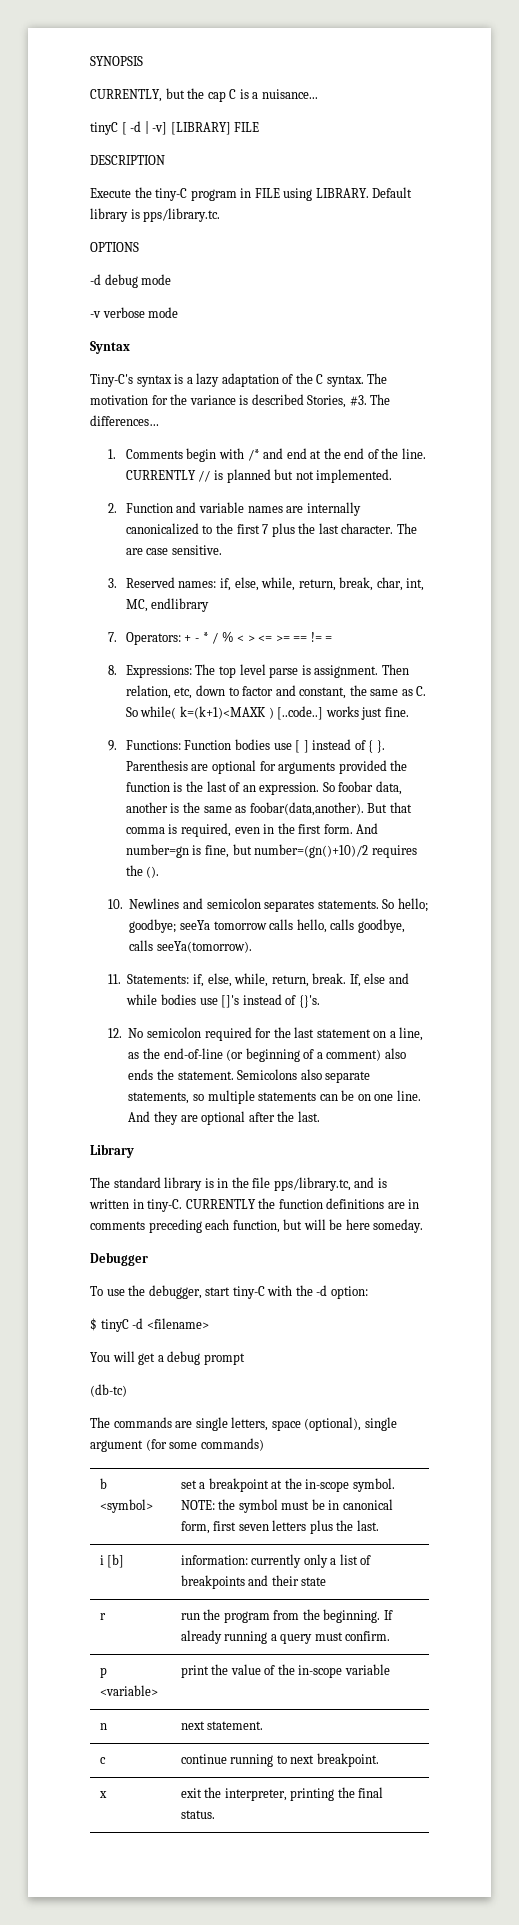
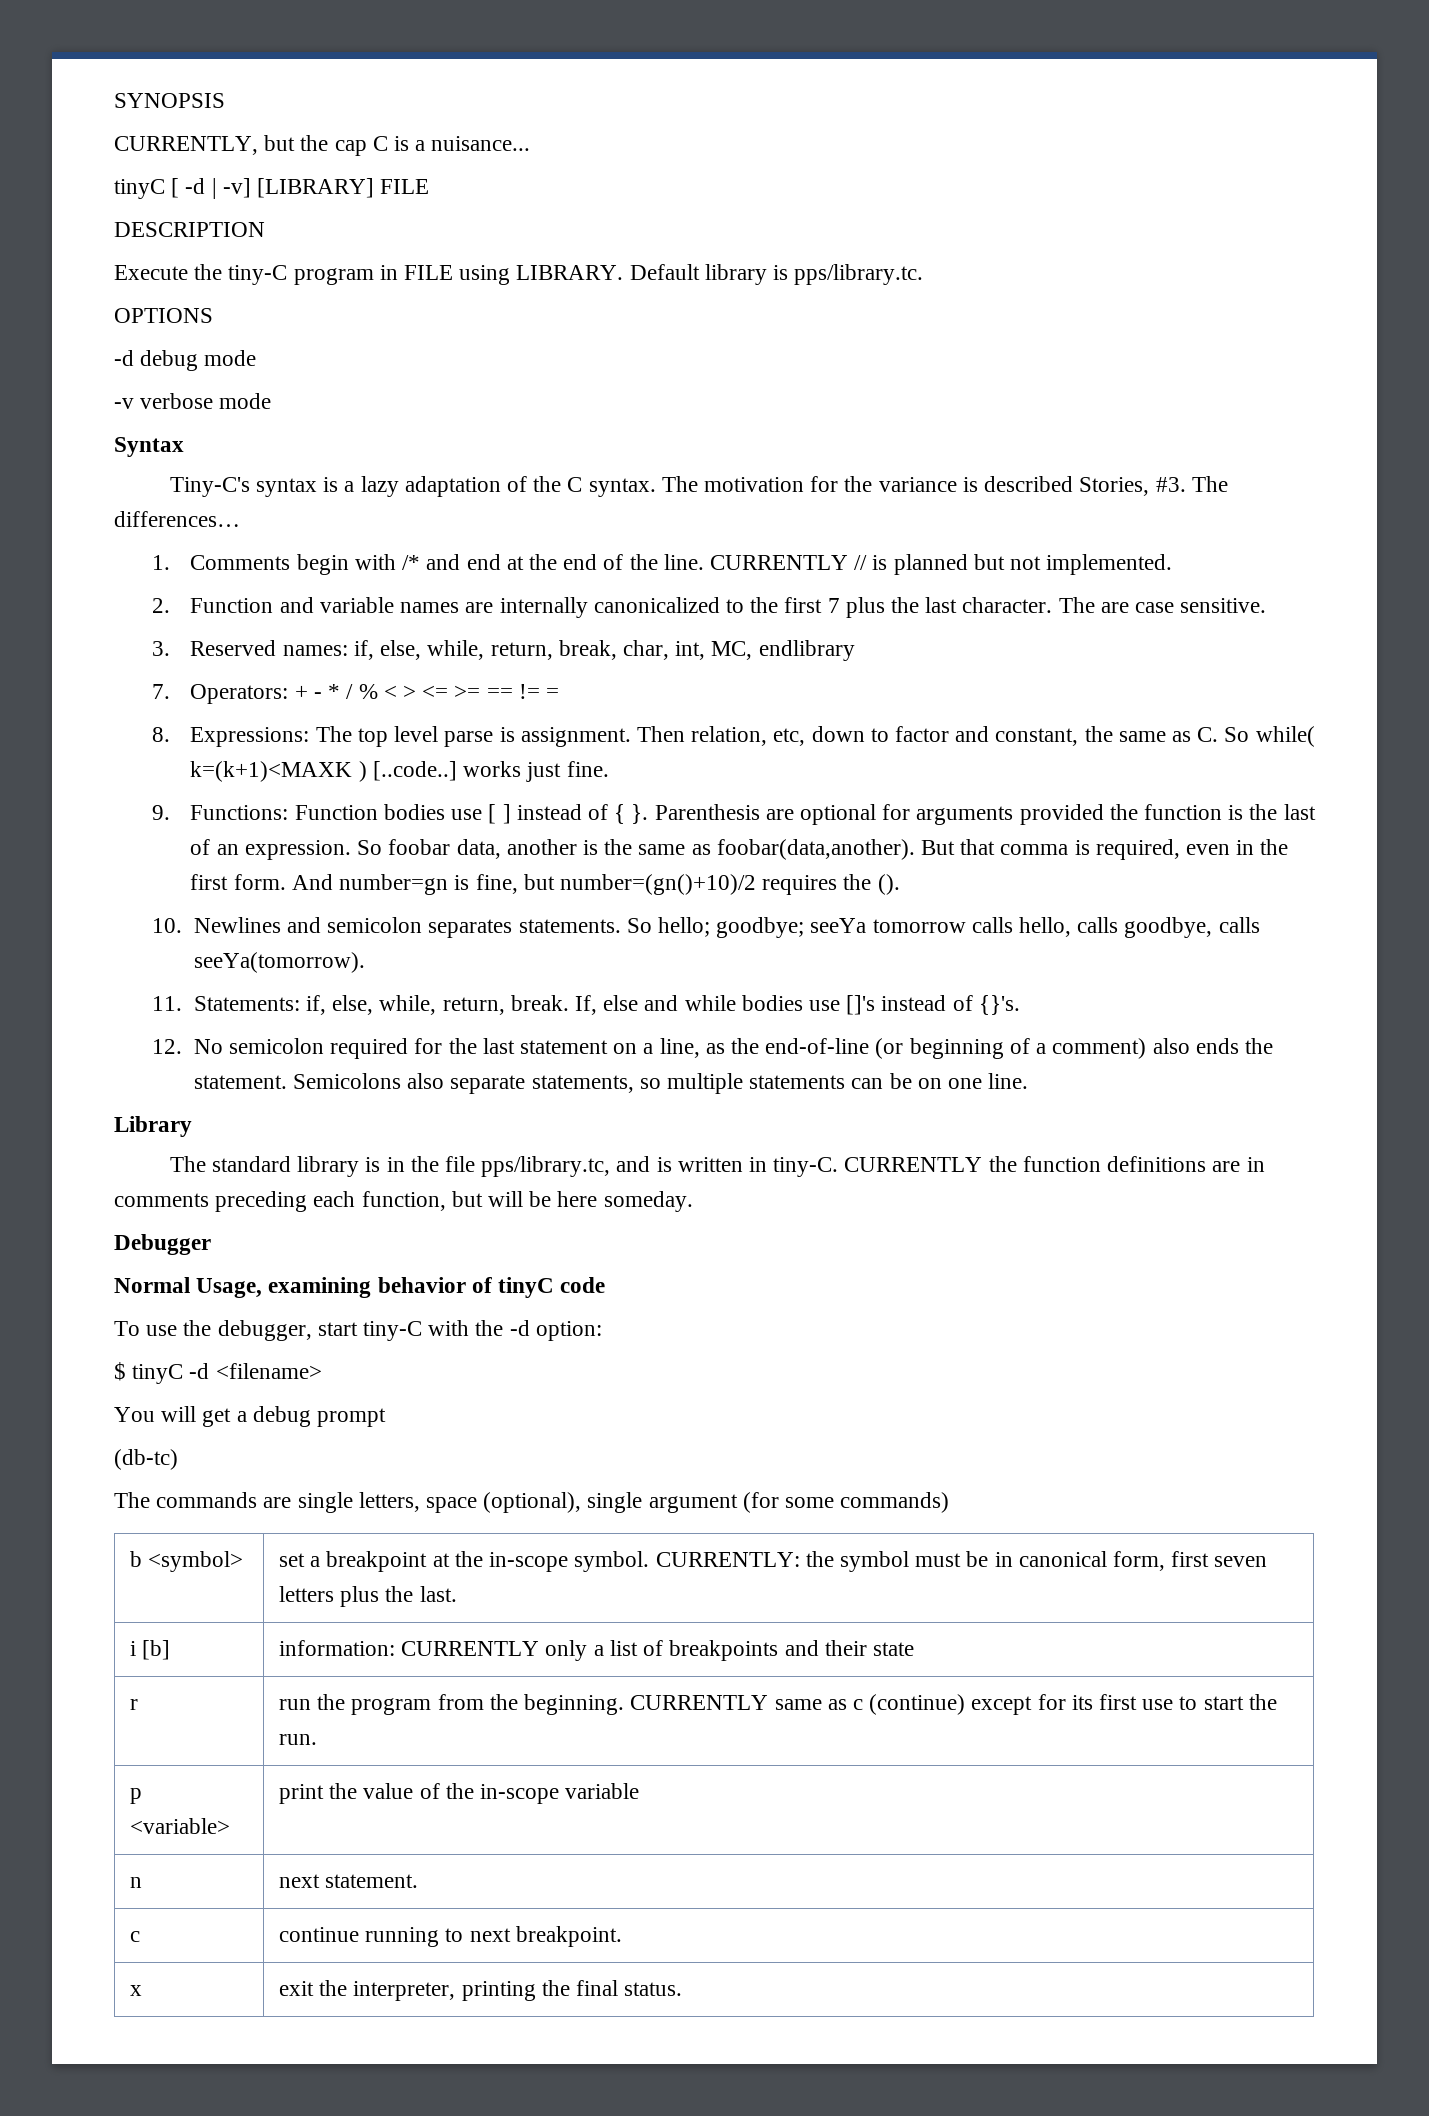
[128,1111,320,1125] And they are optional after the last. -> (1029, 1081) none
(148, 1259) none -> [114,1277,606,1298] // Normal Usage, examining behavior of tinyC code
[180,1500,215,1510] NOTE: -> [655,1552,800,1567] CURRENTLY:
[251,1554,302,1568] currently -> [401,1641,540,1656] CURRENTLY
[383,1610,393,1620] [180,1630,391,1644] If already running a query must confirm. -> [630,1694,1277,1715] [279,1734,318,1745] CURRENTLY same as c (continue) except for its first use to start the run.

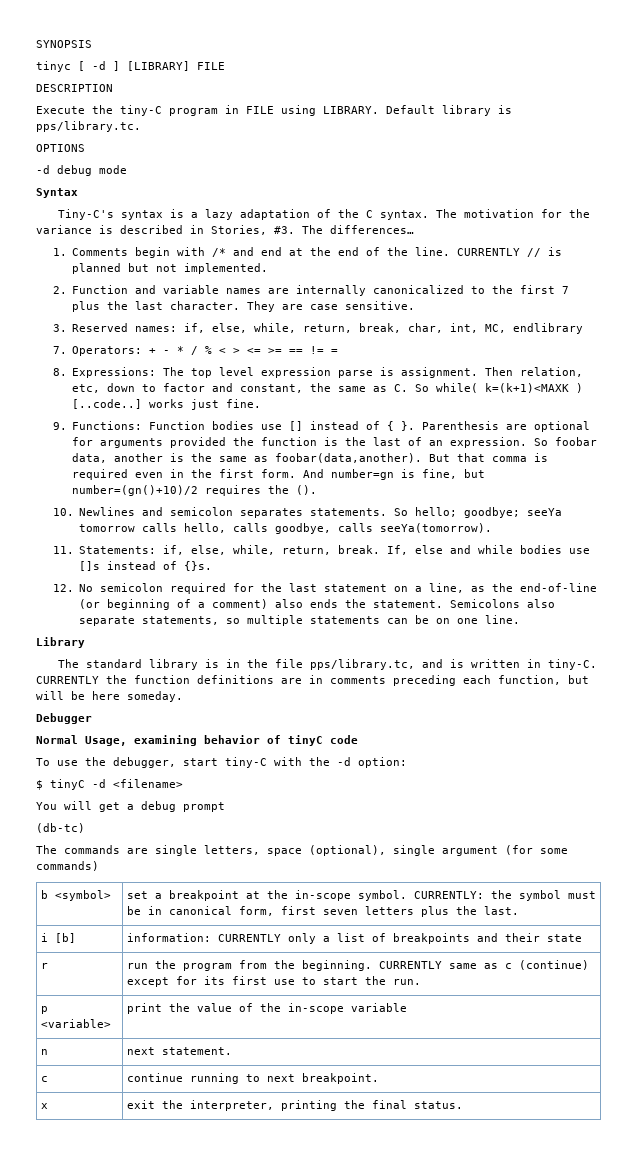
[114,135,531,156] [114,178,251,199] CURRENTLY, but the cap C is a nuisance... // tinyC [ -d | -v] -> [36,61,120,72] tinyc [ -d ]
[114,393,272,409] // -v verbose mode -> (127, 169) none
(1074, 484) none -> [190,225,204,234] in
[1058,597,1095,613] The -> [247,301,276,312] They
(439, 734) none -> [261,367,332,378] expression
[488,804,511,824] [ ] -> [289,421,304,431] []
[1095,839,1180,860] required, -> [72,469,129,480] required
[846,995,1020,1015] []'s instead of {}'s. -> [79,561,213,571] []s instead of {}s.

